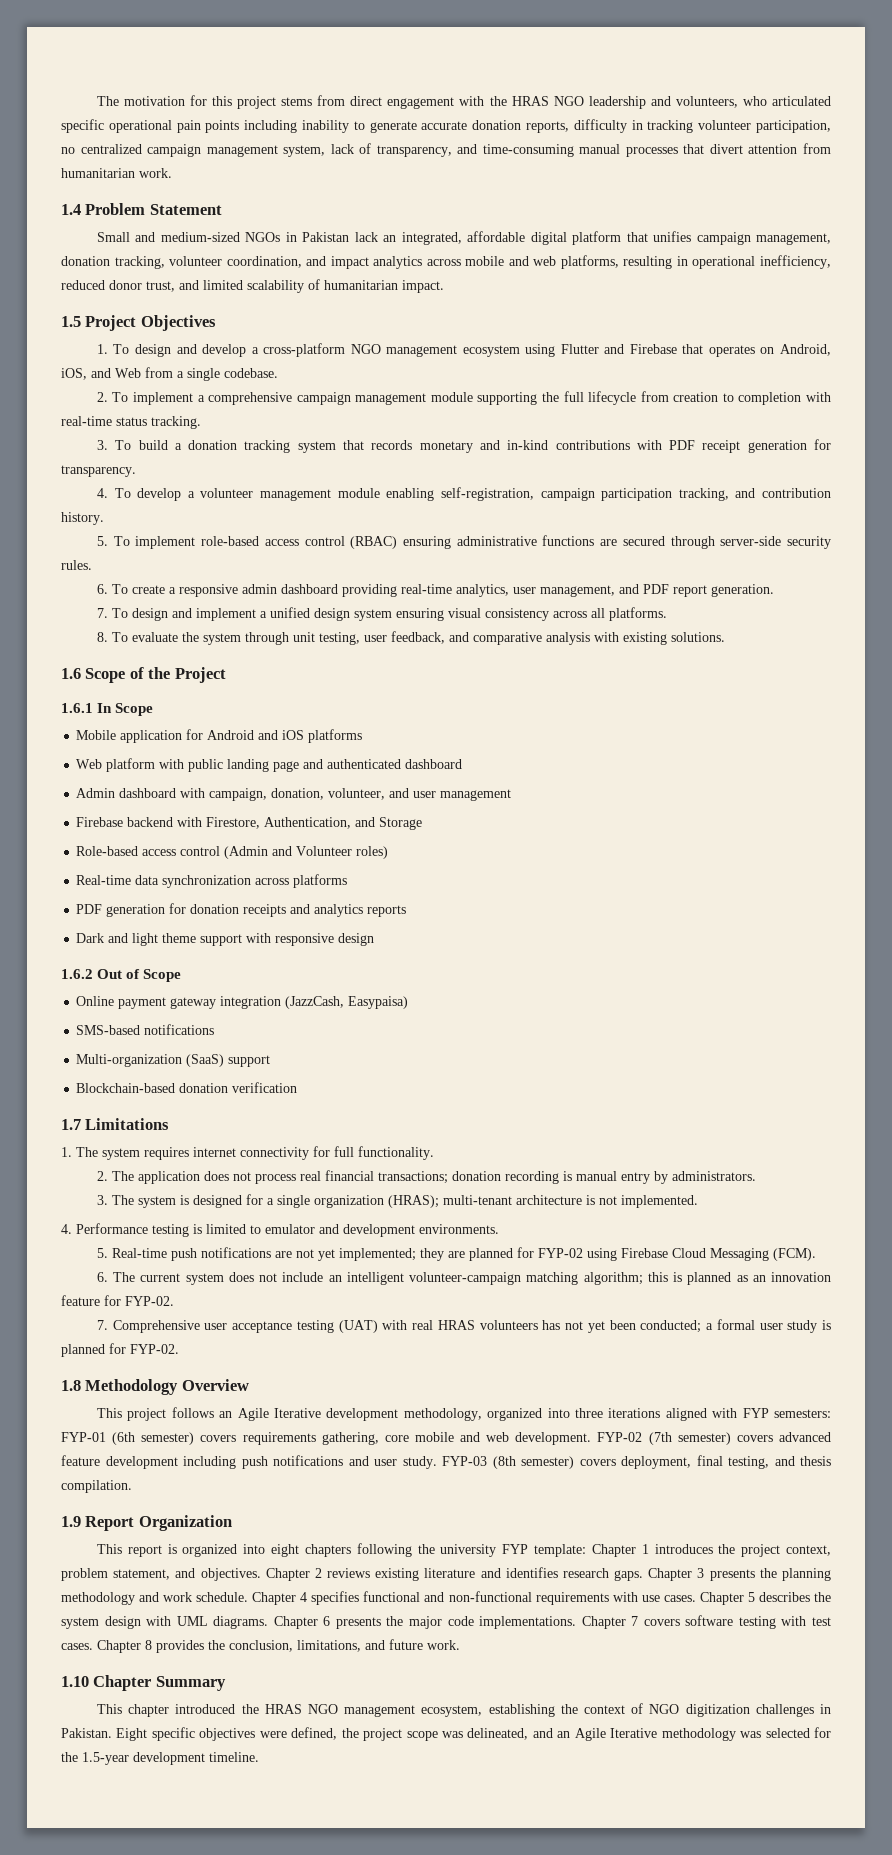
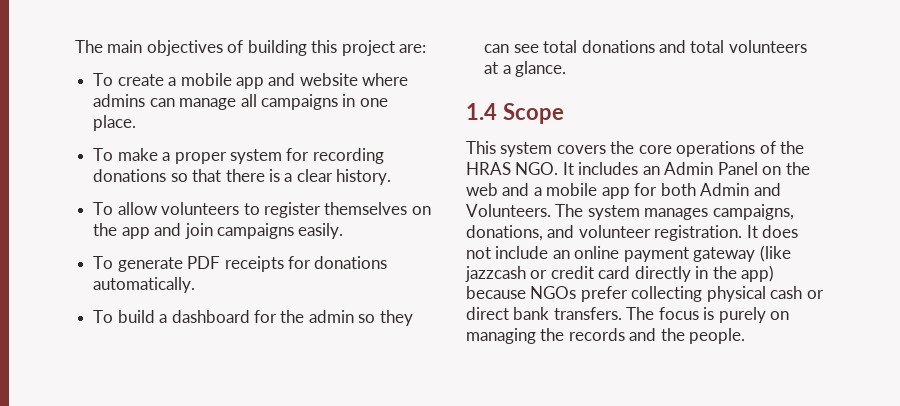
[96,95,831,109] [61,119,831,133] [61,143,831,157] [61,168,172,178] [61,203,222,215] [96,231,831,245] [61,255,831,269] [61,279,444,293] [61,315,216,331] [96,343,831,357] [61,367,278,381] [96,391,832,405] [61,416,201,429] [96,439,831,453] [61,465,136,477] [96,487,832,501] [61,512,104,525] [96,535,832,549] [61,560,92,570] [96,584,774,597] [96,607,667,621] [96,631,725,645] [61,667,226,683] [61,703,154,716] [76,729,363,743] [76,758,463,772] [76,788,512,801] [76,817,423,830] [76,846,389,859] [76,874,348,888] [76,903,407,917] [76,933,375,946] [61,969,182,982] [76,996,409,1009] [76,1024,215,1035] [76,1054,271,1067] [76,1082,298,1093] [61,1118,170,1130] [61,1146,434,1160] [96,1170,756,1184] [96,1194,698,1208] [61,1223,499,1237] [96,1247,816,1261] [96,1272,832,1285] [61,1295,174,1306] [96,1319,832,1333] [61,1343,179,1357] [61,1379,249,1395] [96,1407,832,1421] [61,1432,831,1445] [61,1455,831,1469] [61,1480,132,1493] [61,1515,232,1531] [96,1543,832,1557] [61,1567,831,1581] [61,1591,831,1605] [61,1615,831,1629] [61,1639,460,1653] [61,1675,226,1691] [96,1703,831,1717] [61,1727,832,1741] [61,1752,259,1765] The motivation for this project stems from direct engagement with the HRAS NGO leadership and volunteers, who articulated specific operational pain points including inability to generate accurate donation reports, difficulty in tracking volunteer participation, no centralized campaign management system, lack of transparency, and time-consuming manual processes that divert attention from humanitarian work. // 1.4 Problem Statement // Small and medium-sized NGOs in Pakistan lack an integrated, affordable digital platform that unifies campaign management, donation tracking, volunteer coordination, and impact analytics across mobile and web platforms, resulting in operational inefficiency, reduced donor trust, and limited scalability of humanitarian impact. // 1.5 Project Objectives // 1. To design and develop a cross-platform NGO management ecosystem using Flutter and Firebase that operates on Android, iOS, and Web from a single codebase. // 2. To implement a comprehensive campaign management module supporting the full lifecycle from creation to completion with real-time status tracking. // 3. To build a donation tracking system that records monetary and in-kind contributions with PDF receipt generation for transparency. // 4. To develop a volunteer management module enabling self-registration, campaign participation tracking, and contribution history. // 5. To implement role-based access control (RBAC) ensuring administrative functions are secured through server-side security rules. // 6. To create a responsive admin dashboard providing real-time analytics, user management, and PDF report generation. // 7. To design and implement a unified design system ensuring visual consistency across all platforms. // 8. To evaluate the system through unit testing, user feedback, and comparative analysis with existing solutions. // 1.6 Scope of the Project // 1.6.1 In Scope // Mobile application for Android and iOS platforms // Web platform with public landing page and authenticated dashboard // Admin dashboard with campaign, donation, volunteer, and user management // Firebase backend with Firestore, Authentication, and Storage // Role-based access control (Admin and Volunteer roles) // Real-time data synchronization across platforms // PDF generation for donation receipts and analytics reports // Dark and light theme support with responsive design // 1.6.2 Out of Scope // Online payment gateway integration (JazzCash, Easypaisa) // SMS-based notifications // Multi-organization (SaaS) support // Blockchain-based donation verification // 1.7 Limitations // 1. The system requires internet connectivity for full functionality. // 2. The application does not process real financial transactions; donation recording is manual entry by administrators. // 3. The system is designed for a single organization (HRAS); multi-tenant architecture is not implemented. // 4. Performance testing is limited to emulator and development environments. // 5. Real-time push notifications are not yet implemented; they are planned for FYP-02 using Firebase Cloud Messaging (FCM). // 6. The current system does not include an intelligent volunteer-campaign matching algorithm; this is planned as an innovation feature for FYP-02. // 7. Comprehensive user acceptance testing (UAT) with real HRAS volunteers has not yet been conducted; a formal user study is planned for FYP-02. // 1.8 Methodology Overview // This project follows an Agile Iterative development methodology, organized into three iterations aligned with FYP semesters: FYP-01 (6th semester) covers requirements gathering, core mobile and web development. FYP-02 (7th semester) covers advanced feature development including push notifications and user study. FYP-03 (8th semester) covers deployment, final testing, and thesis compilation. // 1.9 Report Organization // This report is organized into eight chapters following the university FYP template: Chapter 1 introduces the project context, problem statement, and objectives. Chapter 2 reviews existing literature and identifies research gaps. Chapter 3 presents the planning methodology and work schedule. Chapter 4 specifies functional and non-functional requirements with use cases. Chapter 5 describes the system design with UML diagrams. Chapter 6 presents the major code implementations. Chapter 7 covers software testing with test cases. Chapter 8 provides the conclusion, limitations, and future work. // 1.10 Chapter Summary // This chapter introduced the HRAS NGO management ecosystem, establishing the context of NGO digitization challenges in Pakistan. Eight specific objectives were defined, the project scope was delineated, and an Agile Iterative methodology was selected for the 1.5-year development timeline. -> [75,40,427,56] [93,73,409,89] [93,94,388,110] [93,115,137,131] [93,148,384,164] [93,169,392,185] [93,202,431,218] [93,223,344,239] [93,256,388,272] [93,277,196,293] [93,310,413,326] [484,40,807,53] [484,61,567,77] [466,103,564,124] [466,141,805,157] [466,162,810,175] [466,183,781,199] [466,204,794,220] [466,225,799,241] [466,245,791,262] [465,265,775,282] [466,286,824,302] [466,307,790,323] [466,328,746,344] The main objectives of building this project are: // To create a mobile app and website where admins can manage all campaigns in one place. // To make a proper system for recording donations so that there is a clear history. // To allow volunteers to register themselves on the app and join campaigns easily. // To generate PDF receipts for donations automatically. // To build a dashboard for the admin so they can see total donations and total volunteers at a glance. // 1.4 Scope // This system covers the core operations of the HRAS NGO. It includes an Admin Panel on the web and a mobile app for both Admin and Volunteers. The system manages campaigns, donations, and volunteer registration. It does not include an online payment gateway (like jazzcash or credit card directly in the app) because NGOs prefer collecting physical cash or direct bank transfers. The focus is purely on managing the records and the people.

